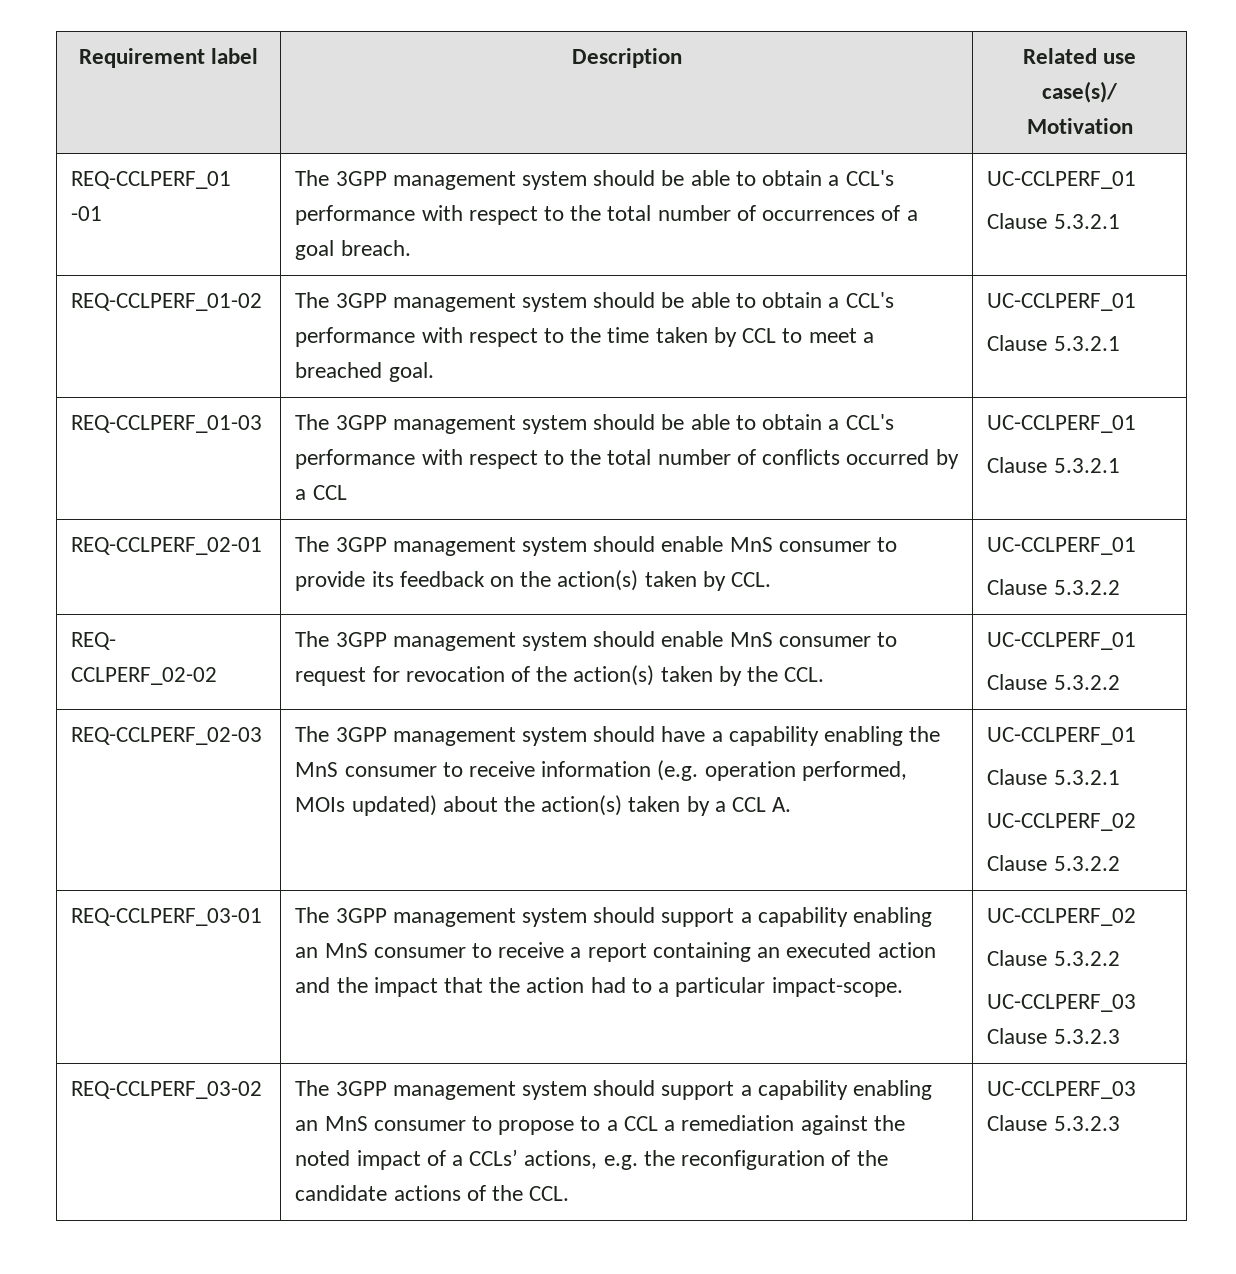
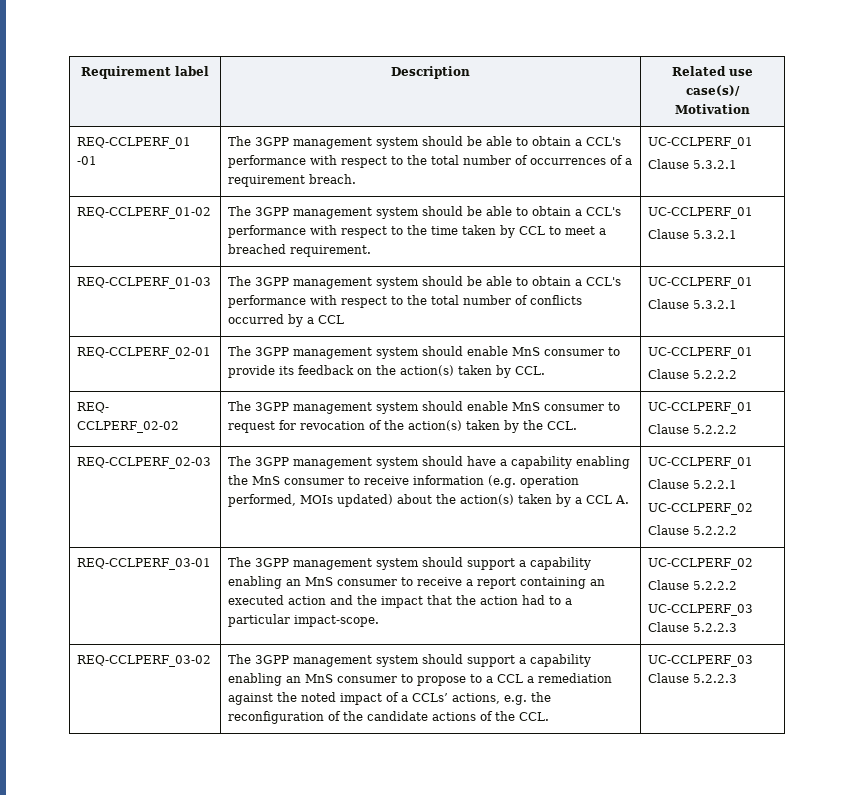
[295,240,335,260] goal -> [227,175,305,187] requirement
[388,362,434,382] goal. -> [289,245,371,257] requirement.
[1053,580,1120,595] 5.3.2.2 -> [692,370,737,379] 5.2.2.2
[1053,675,1120,690] 5.3.2.2 -> [692,425,737,434] 5.2.2.2
[1053,770,1120,785] [987,813,1137,831] [987,855,1120,871] 5.3.2.1 // UC-CCLPERF_02 // Clause 5.3.2.2 -> [692,480,737,489] [647,503,753,515] [647,525,737,535] 5.2.2.1 // UC-CCLPERF_02 // Clause 5.2.2.2
[1053,951,1120,966] [987,994,1137,1012] [987,1028,1120,1044] 5.3.2.2 // UC-CCLPERF_03 Clause 5.3.2.3 -> [692,581,737,590] [647,604,753,616] [647,622,737,632] 5.2.2.2 // UC-CCLPERF_03 Clause 5.2.2.3
[1053,1116,1120,1131] 5.3.2.3 -> [692,674,737,683] 5.2.2.3

